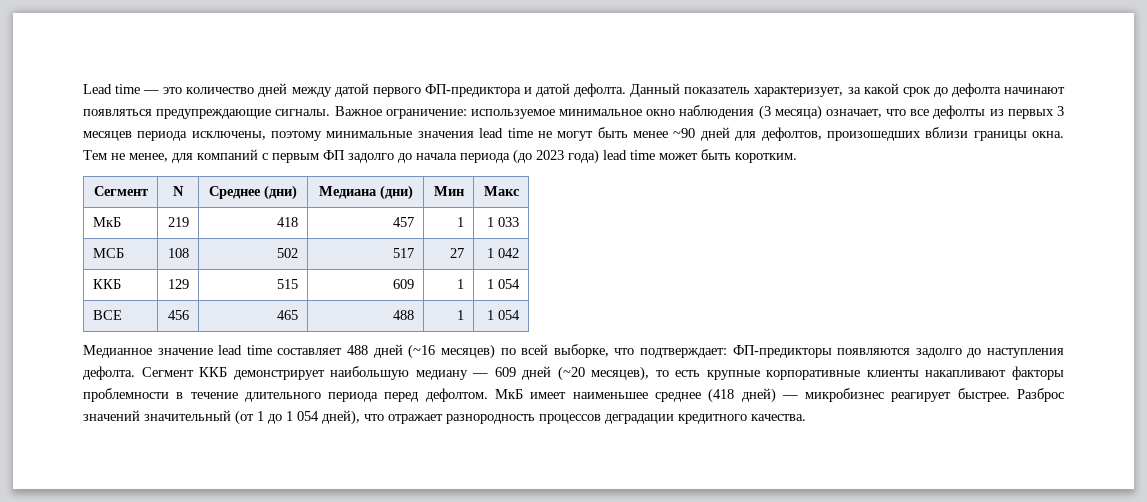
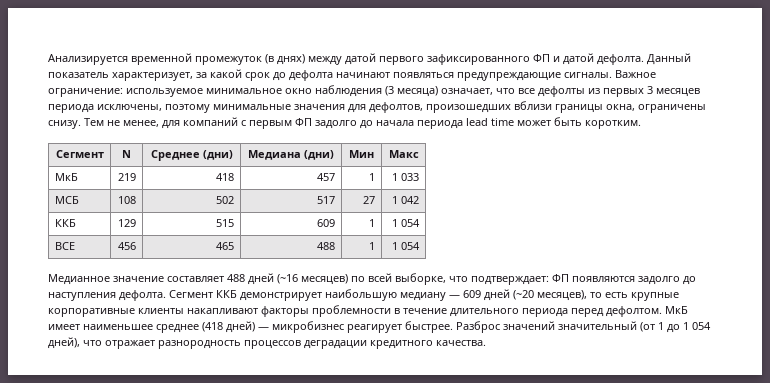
[83,83,288,97] Lead time — это количество дней -> [48,53,305,65] Анализируется временной промежуток (в днях)
[424,84,521,97] ФП-предиктора -> [427,54,550,65] зафиксированного ФП
[479,127,730,141] lead time не могут быть менее ~90 дней -> (345, 107) none
[1031,131,1064,138] окна. -> [606,104,706,113] [48,120,81,129] окна, ограничены снизу.
[513,149,599,164] (до 2023 года) -> (463, 124) none
[218,345,272,355] lead time -> (164, 279) none
[732,345,832,358] ФП-предикторы -> [552,274,569,282] ФП

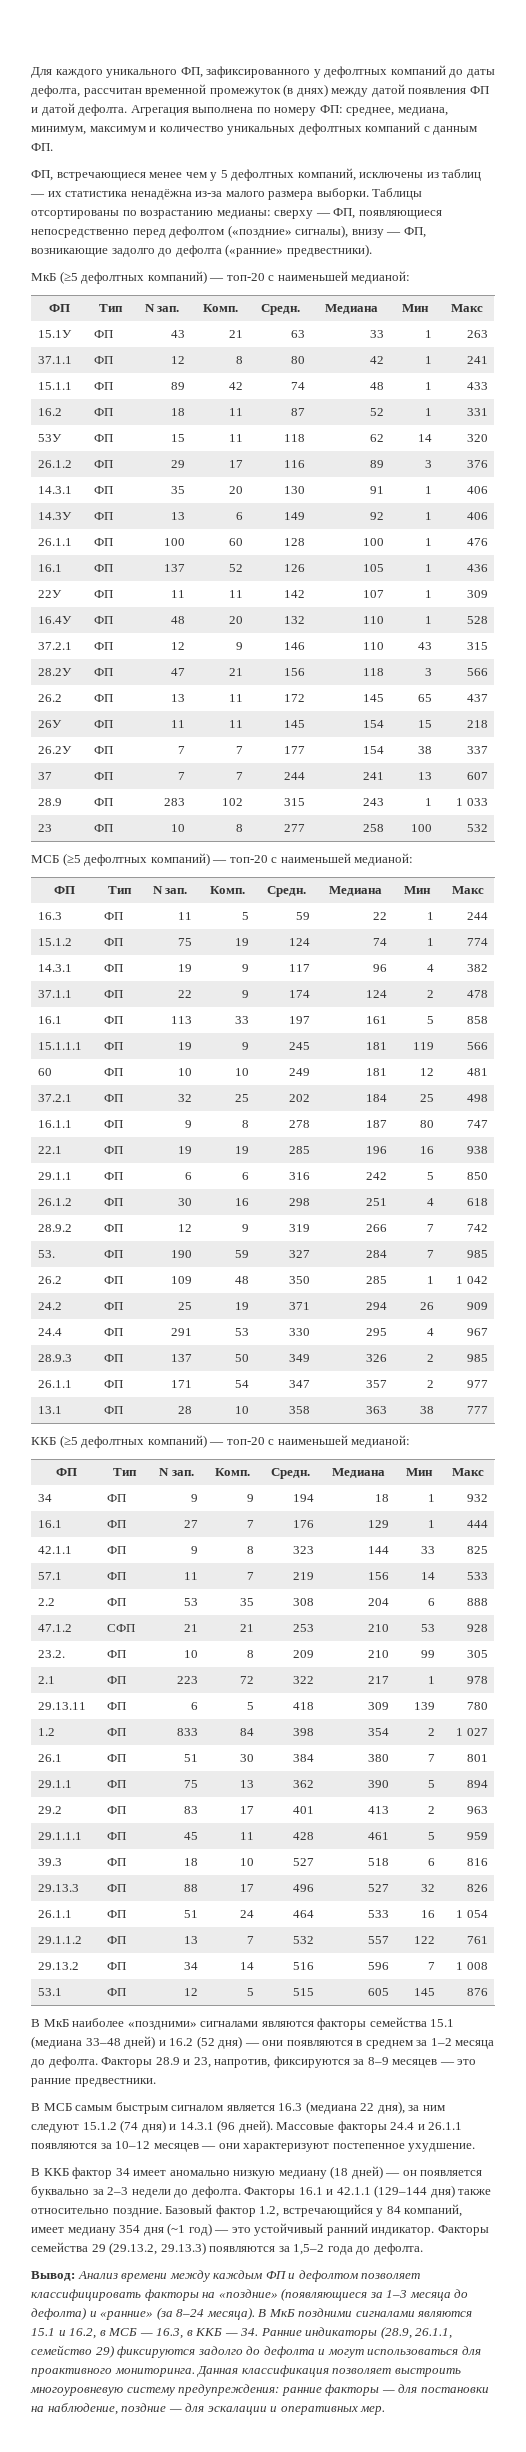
[48,54,128,65] Анализируется -> [31,65,495,78] [31,85,142,97] Для каждого уникального ФП, зафиксированного у дефолтных компаний до даты дефолта, рассчитан
[379,54,530,65] первого зафиксированного -> [408,88,467,94] появления
[647,53,691,65] [48,69,656,81] [48,85,700,97] [48,101,706,113] [48,117,641,129] [55,150,104,158] [122,150,131,158] [150,150,233,161] [248,150,334,160] [349,150,374,158] [388,150,419,158] [54,173,78,181] [118,173,137,181] [216,173,235,181] [317,173,336,181] [369,173,376,181] [392,173,420,181] [54,196,79,204] [118,196,137,204] [216,196,235,204] [317,196,336,204] [363,196,376,204] [392,196,420,204] [54,219,76,227] [118,219,137,227] [216,219,235,227] [317,219,336,227] [369,219,376,227] [392,219,421,227] [54,242,75,250] [118,242,137,250] [216,242,235,250] [317,242,336,250] [369,242,376,250] [392,242,421,250] [48,273,696,285] [48,289,679,301] [48,305,688,317] [48,321,711,333] [48,337,486,349] Данный показатель характеризует, за какой срок до дефолта начинают появляться предупреждающие сигналы. Важное ограничение: используемое минимальное окно наблюдения (3 месяца) означает, что все дефолты из первых 3 месяцев периода исключены, поэтому минимальные значения для дефолтов, произошедших вблизи границы окна, ограничены снизу. Тем не менее, для компаний с первым ФП задолго до начала периода lead time может быть коротким. // Сегмент | N | Среднее (дни) | Медиана (дни) | Мин | Макс // МкБ | 219 | 418 | 457 | 1 | 1 033 // МСБ | 108 | 502 | 517 | 27 | 1 042 // ККБ | 129 | 515 | 609 | 1 | 1 054 // ВСЕ | 456 | 465 | 488 | 1 | 1 054 // Медианное значение составляет 488 дней (~16 месяцев) по всей выборке, что подтверждает: ФП появляются задолго до наступления дефолта. Сегмент ККБ демонстрирует наибольшую медиану — 609 дней (~20 месяцев), то есть крупные корпоративные клиенты накапливают факторы проблемности в течение длительного периода перед дефолтом. МкБ имеет наименьшее среднее (418 дней) — микробизнес реагирует быстрее. Разброс значений значительный (от 1 до 1 054 дней), что отражает разнородность процессов деградации кредитного качества. -> [130,105,448,116] [31,122,478,135] [31,143,53,151] [31,168,482,181] [30,188,423,200] [31,208,442,219] [31,225,426,238] [31,244,372,257] [31,271,411,284] [49,304,70,312] [98,304,123,312] [144,304,180,312] [203,304,238,312] [261,304,300,315] [324,304,378,314] [401,304,429,312] [450,304,483,312] [38,330,73,338] [94,330,114,338] [170,330,185,338] [228,330,243,338] [290,330,305,338] [369,330,384,338] [424,330,432,338] [466,330,488,338] [38,356,73,364] [94,356,114,364] [170,356,185,364] [235,356,243,364] [290,356,305,364] [369,356,384,364] [424,356,432,364] [466,356,488,364] [38,382,73,390] [94,382,114,390] [170,382,185,390] [228,382,243,390] [290,382,305,390] [369,382,384,390] [424,382,432,390] [466,382,488,390] [38,408,63,416] [94,408,114,416] [170,408,185,416] [228,408,243,416] [290,408,305,416] [369,408,384,416] [424,408,432,416] [466,408,488,416] [38,434,63,442] [94,434,114,442] [170,434,185,442] [228,434,243,442] [283,434,305,442] [369,434,384,442] [417,434,432,442] [466,434,488,442] [38,460,73,468] [94,460,114,468] [170,460,185,468] [228,460,243,468] [283,460,305,468] [369,460,384,468] [424,460,432,468] [466,460,488,468] [38,486,73,494] [94,486,114,494] [170,486,185,494] [228,486,243,494] [283,486,305,494] [369,486,384,494] [424,486,432,494] [466,486,488,494] [38,512,73,520] [94,512,114,520] [170,512,185,520] [235,512,243,520] [283,512,305,520] [369,512,384,520] [424,512,432,520] [466,512,488,520] [38,538,73,546] [94,538,114,546] [163,538,185,546] [228,538,243,546] [283,538,305,546] [362,538,384,546] [424,538,432,546] [466,538,488,546] [38,564,63,572] [94,564,114,572] [163,564,185,572] [228,564,243,572] [283,564,305,572] [362,564,384,572] [424,564,432,572] [466,564,488,572] [38,590,63,598] [94,590,114,598] [170,590,185,598] [228,590,243,598] [283,590,305,598] [362,590,384,598] [424,590,432,598] [466,590,488,598] [38,616,73,624] [94,616,114,624] [170,616,185,624] [228,616,243,624] [283,616,305,624] [362,616,384,624] [424,616,432,624] [466,616,488,624] [38,642,73,650] [94,642,114,650] [170,642,185,650] [235,642,243,650] [283,642,305,650] [362,642,384,650] [417,642,432,650] [466,642,488,650] [38,668,73,676] [94,668,114,676] [170,668,185,676] [228,668,243,676] [283,668,305,676] [362,668,384,676] [424,668,432,676] [466,668,488,676] [38,694,63,702] [94,694,114,702] [170,694,185,702] [228,694,243,702] [283,694,305,702] [362,694,384,702] [417,694,432,702] [466,694,488,702] [38,720,63,728] [94,720,114,728] [170,720,185,728] [228,720,243,728] [283,720,305,728] [362,720,384,728] [417,720,432,728] [466,720,488,728] [38,746,73,754] [94,746,114,754] [177,746,185,754] [235,746,243,754] [283,746,305,754] [362,746,384,754] [417,746,432,754] [466,746,488,754] [38,772,53,780] [94,772,114,780] [177,772,185,780] [235,772,243,780] [283,772,305,780] [362,772,384,780] [417,772,432,780] [466,772,488,780] [38,798,63,806] [94,798,114,806] [163,798,185,806] [221,798,243,806] [283,798,305,806] [362,798,384,806] [424,798,432,806] [456,798,488,806] [38,824,53,832] [94,824,114,832] [170,824,185,832] [235,824,243,832] [283,824,305,832] [362,824,384,832] [410,824,432,832] [466,824,488,832] [31,853,414,866] [54,886,75,894] [108,886,132,894] [152,886,188,894] [209,886,245,894] [266,886,306,897] [328,886,382,896] [404,886,431,894] [451,886,484,894] [38,912,63,920] [104,912,124,920] [177,912,192,920] [241,912,249,920] [295,912,310,920] [372,912,387,920] [426,912,434,920] [466,912,488,920] [38,938,73,946] [104,938,124,946] [177,938,192,946] [234,938,249,946] [288,938,310,946] [372,938,387,946] [426,938,434,946] [466,938,488,946] [38,964,73,972] [104,964,124,972] [177,964,192,972] [241,964,249,972] [288,964,310,972] [372,964,387,972] [426,964,434,972] [466,964,488,972] [38,990,73,998] [104,990,124,998] [177,990,192,998] [241,990,249,998] [288,990,310,998] [365,990,387,998] [426,990,434,998] [466,990,488,998] [38,1016,63,1024] [104,1016,124,1024] [170,1016,192,1024] [234,1016,249,1024] [288,1016,310,1024] [365,1016,387,1024] [426,1016,434,1024] [466,1016,488,1024] [38,1042,83,1050] [104,1042,124,1050] [177,1042,192,1050] [241,1042,249,1050] [288,1042,310,1050] [365,1042,387,1050] [412,1042,434,1050] [466,1042,488,1050] [38,1068,53,1076] [104,1068,124,1076] [177,1068,192,1076] [234,1068,249,1076] [288,1068,310,1076] [365,1068,387,1076] [419,1068,434,1076] [466,1068,488,1076] [38,1094,73,1102] [104,1094,124,1102] [177,1094,192,1102] [234,1094,249,1102] [288,1094,310,1102] [365,1094,387,1102] [419,1094,434,1102] [466,1094,488,1102] [38,1120,73,1128] [104,1120,124,1128] [184,1120,192,1128] [241,1120,249,1128] [288,1120,310,1128] [365,1120,387,1128] [419,1120,434,1128] [466,1120,488,1128] [38,1146,63,1154] [104,1146,124,1154] [177,1146,192,1154] [234,1146,249,1154] [288,1146,310,1154] [365,1146,387,1154] [419,1146,434,1154] [466,1146,488,1154] [38,1172,73,1180] [104,1172,124,1180] [184,1172,192,1180] [241,1172,249,1180] [288,1172,310,1180] [365,1172,387,1180] [426,1172,434,1180] [466,1172,488,1180] [38,1198,73,1206] [104,1198,124,1206] [177,1198,192,1206] [234,1198,249,1206] [288,1198,310,1206] [365,1198,387,1206] [426,1198,434,1206] [466,1198,488,1206] [38,1224,73,1232] [104,1224,124,1232] [177,1224,192,1232] [241,1224,249,1232] [288,1224,310,1232] [365,1224,387,1232] [426,1224,434,1232] [466,1224,488,1232] [38,1250,56,1258] [104,1250,124,1258] [170,1250,192,1258] [234,1250,249,1258] [288,1250,310,1258] [365,1250,387,1258] [426,1250,434,1258] [466,1250,488,1258] [38,1276,63,1284] [104,1276,124,1284] [170,1276,192,1284] [234,1276,249,1284] [288,1276,310,1284] [365,1276,387,1284] [426,1276,434,1284] [456,1276,488,1284] [38,1302,63,1310] [104,1302,124,1310] [177,1302,192,1310] [234,1302,249,1310] [288,1302,310,1310] [365,1302,387,1310] [419,1302,434,1310] [466,1302,488,1310] [38,1328,63,1336] [104,1328,124,1336] [170,1328,192,1336] [234,1328,249,1336] [288,1328,310,1336] [365,1328,387,1336] [426,1328,434,1336] [466,1328,488,1336] [38,1354,73,1362] [104,1354,124,1362] [170,1354,192,1362] [234,1354,249,1362] [288,1354,310,1362] [365,1354,387,1362] [426,1354,434,1362] [466,1354,488,1362] [38,1380,73,1388] [104,1380,124,1388] [170,1380,192,1388] [234,1380,249,1388] [288,1380,310,1388] [365,1380,387,1388] [426,1380,434,1388] [466,1380,488,1388] [38,1406,63,1414] [104,1406,124,1414] [177,1406,192,1414] [234,1406,249,1414] [288,1406,310,1414] [365,1406,387,1414] [419,1406,434,1414] [466,1406,488,1414] [31,1435,411,1448] [55,1468,77,1476] [113,1468,137,1476] [159,1468,194,1476] [215,1468,250,1476] [271,1468,310,1479] [331,1468,385,1478] [405,1468,433,1476] [452,1468,484,1476] [38,1494,53,1502] [107,1494,127,1502] [190,1494,198,1502] [246,1494,254,1502] [292,1494,314,1502] [374,1494,389,1502] [427,1494,435,1502] [466,1494,488,1502] [38,1520,63,1528] [107,1520,127,1528] [183,1520,198,1528] [246,1520,254,1528] [292,1520,314,1528] [367,1520,389,1528] [427,1520,435,1528] [466,1520,488,1528] [38,1546,73,1554] [107,1546,127,1554] [190,1546,198,1554] [246,1546,254,1554] [292,1546,314,1554] [367,1546,389,1554] [420,1546,435,1554] [466,1546,488,1554] [38,1572,63,1580] [107,1572,127,1580] [183,1572,198,1580] [246,1572,254,1580] [292,1572,314,1580] [367,1572,389,1580] [420,1572,435,1580] [466,1572,488,1580] [38,1598,56,1606] [107,1598,127,1606] [183,1598,198,1606] [239,1598,254,1606] [292,1598,314,1606] [367,1598,389,1606] [427,1598,435,1606] [466,1598,488,1606] [38,1624,73,1632] [107,1624,136,1632] [183,1624,198,1632] [239,1624,254,1632] [292,1624,314,1632] [367,1624,389,1632] [420,1624,435,1632] [466,1624,488,1632] [38,1650,66,1658] [107,1650,127,1658] [183,1650,198,1658] [246,1650,254,1658] [292,1650,314,1658] [367,1650,389,1658] [420,1650,435,1658] [466,1650,488,1658] [38,1676,56,1684] [107,1676,127,1684] [176,1676,198,1684] [239,1676,254,1684] [292,1676,314,1684] [367,1676,389,1684] [427,1676,435,1684] [466,1676,488,1684] [38,1702,87,1710] [107,1702,127,1710] [190,1702,198,1710] [246,1702,254,1710] [292,1702,314,1710] [367,1702,389,1710] [413,1702,435,1710] [466,1702,488,1710] [38,1728,56,1736] [107,1728,127,1736] [176,1728,198,1736] [239,1728,254,1736] [292,1728,314,1736] [367,1728,389,1736] [427,1728,435,1736] [456,1728,488,1736] [38,1754,63,1762] [107,1754,127,1762] [183,1754,198,1762] [239,1754,254,1762] [292,1754,314,1762] [367,1754,389,1762] [427,1754,435,1762] [466,1754,488,1762] [38,1780,73,1788] [107,1780,127,1788] [183,1780,198,1788] [239,1780,254,1788] [292,1780,314,1788] [367,1780,389,1788] [427,1780,435,1788] [466,1780,488,1788] [38,1806,63,1814] [107,1806,127,1814] [183,1806,198,1814] [239,1806,254,1814] [292,1806,314,1814] [367,1806,389,1814] [427,1806,435,1814] [466,1806,488,1814] [38,1832,83,1840] [107,1832,127,1840] [183,1832,198,1840] [239,1832,254,1840] [292,1832,314,1840] [367,1832,389,1840] [427,1832,435,1840] [466,1832,488,1840] [38,1858,63,1866] [107,1858,127,1866] [183,1858,198,1866] [239,1858,254,1866] [292,1858,314,1866] [367,1858,389,1866] [427,1858,435,1866] [466,1858,488,1866] [38,1884,80,1892] [107,1884,127,1892] [183,1884,198,1892] [239,1884,254,1892] [292,1884,314,1892] [367,1884,389,1892] [420,1884,435,1892] [466,1884,488,1892] [38,1910,73,1918] [107,1910,127,1918] [183,1910,198,1918] [239,1910,254,1918] [292,1910,314,1918] [367,1910,389,1918] [420,1910,435,1918] [456,1910,488,1918] [38,1936,83,1944] [107,1936,127,1944] [183,1936,198,1944] [246,1936,254,1944] [292,1936,314,1944] [367,1936,389,1944] [413,1936,435,1944] [466,1936,488,1944] [38,1962,80,1970] [107,1962,127,1970] [183,1962,198,1970] [239,1962,254,1970] [292,1962,314,1970] [367,1962,389,1970] [427,1962,435,1970] [456,1962,488,1970] [38,1988,63,1996] [107,1988,127,1996] [183,1988,198,1996] [246,1988,254,1996] [292,1988,314,1996] [367,1988,389,1996] [413,1988,435,1996] [466,1988,488,1996] [31,2017,455,2030] [31,2036,495,2049] [31,2056,477,2068] [31,2078,156,2087] [31,2101,445,2114] [31,2120,463,2133] [31,2141,476,2152] [31,2166,483,2179] [31,2185,492,2198] [31,2204,463,2217] [31,2223,489,2236] [31,2242,423,2255] [31,2270,421,2282] [31,2288,469,2301] [31,2307,473,2320] [31,2326,453,2339] [31,2345,481,2358] [31,2365,461,2377] [30,2384,489,2396] [31,2403,386,2415] Агрегация выполнена по номеру ФП: среднее, медиана, минимум, максимум и количество уникальных дефолтных компаний с данным ФП. // ФП, встречающиеся менее чем у 5 дефолтных компаний, исключены из таблиц — их статистика ненадёжна из-за малого размера выборки. Таблицы отсортированы по возрастанию медианы: сверху — ФП, появляющиеся непосредственно перед дефолтом («поздние» сигналы), внизу — ФП, возникающие задолго до дефолта («ранние» предвестники). // МкБ (≥5 дефолтных компаний) — топ-20 с наименьшей медианой: // ФП | Тип | N зап. | Комп. | Средн. | Медиана | Мин | Макс // 15.1У | ФП | 43 | 21 | 63 | 33 | 1 | 263 // 37.1.1 | ФП | 12 | 8 | 80 | 42 | 1 | 241 // 15.1.1 | ФП | 89 | 42 | 74 | 48 | 1 | 433 // 16.2 | ФП | 18 | 11 | 87 | 52 | 1 | 331 // 53У | ФП | 15 | 11 | 118 | 62 | 14 | 320 // 26.1.2 | ФП | 29 | 17 | 116 | 89 | 3 | 376 // 14.3.1 | ФП | 35 | 20 | 130 | 91 | 1 | 406 // 14.3У | ФП | 13 | 6 | 149 | 92 | 1 | 406 // 26.1.1 | ФП | 100 | 60 | 128 | 100 | 1 | 476 // 16.1 | ФП | 137 | 52 | 126 | 105 | 1 | 436 // 22У | ФП | 11 | 11 | 142 | 107 | 1 | 309 // 16.4У | ФП | 48 | 20 | 132 | 110 | 1 | 528 // 37.2.1 | ФП | 12 | 9 | 146 | 110 | 43 | 315 // 28.2У | ФП | 47 | 21 | 156 | 118 | 3 | 566 // 26.2 | ФП | 13 | 11 | 172 | 145 | 65 | 437 // 26У | ФП | 11 | 11 | 145 | 154 | 15 | 218 // 26.2У | ФП | 7 | 7 | 177 | 154 | 38 | 337 // 37 | ФП | 7 | 7 | 244 | 241 | 13 | 607 // 28.9 | ФП | 283 | 102 | 315 | 243 | 1 | 1 033 // 23 | ФП | 10 | 8 | 277 | 258 | 100 | 532 // МСБ (≥5 дефолтных компаний) — топ-20 с наименьшей медианой: // ФП | Тип | N зап. | Комп. | Средн. | Медиана | Мин | Макс // 16.3 | ФП | 11 | 5 | 59 | 22 | 1 | 244 // 15.1.2 | ФП | 75 | 19 | 124 | 74 | 1 | 774 // 14.3.1 | ФП | 19 | 9 | 117 | 96 | 4 | 382 // 37.1.1 | ФП | 22 | 9 | 174 | 124 | 2 | 478 // 16.1 | ФП | 113 | 33 | 197 | 161 | 5 | 858 // 15.1.1.1 | ФП | 19 | 9 | 245 | 181 | 119 | 566 // 60 | ФП | 10 | 10 | 249 | 181 | 12 | 481 // 37.2.1 | ФП | 32 | 25 | 202 | 184 | 25 | 498 // 16.1.1 | ФП | 9 | 8 | 278 | 187 | 80 | 747 // 22.1 | ФП | 19 | 19 | 285 | 196 | 16 | 938 // 29.1.1 | ФП | 6 | 6 | 316 | 242 | 5 | 850 // 26.1.2 | ФП | 30 | 16 | 298 | 251 | 4 | 618 // 28.9.2 | ФП | 12 | 9 | 319 | 266 | 7 | 742 // 53. | ФП | 190 | 59 | 327 | 284 | 7 | 985 // 26.2 | ФП | 109 | 48 | 350 | 285 | 1 | 1 042 // 24.2 | ФП | 25 | 19 | 371 | 294 | 26 | 909 // 24.4 | ФП | 291 | 53 | 330 | 295 | 4 | 967 // 28.9.3 | ФП | 137 | 50 | 349 | 326 | 2 | 985 // 26.1.1 | ФП | 171 | 54 | 347 | 357 | 2 | 977 // 13.1 | ФП | 28 | 10 | 358 | 363 | 38 | 777 // ККБ (≥5 дефолтных компаний) — топ-20 с наименьшей медианой: // ФП | Тип | N зап. | Комп. | Средн. | Медиана | Мин | Макс // 34 | ФП | 9 | 9 | 194 | 18 | 1 | 932 // 16.1 | ФП | 27 | 7 | 176 | 129 | 1 | 444 // 42.1.1 | ФП | 9 | 8 | 323 | 144 | 33 | 825 // 57.1 | ФП | 11 | 7 | 219 | 156 | 14 | 533 // 2.2 | ФП | 53 | 35 | 308 | 204 | 6 | 888 // 47.1.2 | СФП | 21 | 21 | 253 | 210 | 53 | 928 // 23.2. | ФП | 10 | 8 | 209 | 210 | 99 | 305 // 2.1 | ФП | 223 | 72 | 322 | 217 | 1 | 978 // 29.13.11 | ФП | 6 | 5 | 418 | 309 | 139 | 780 // 1.2 | ФП | 833 | 84 | 398 | 354 | 2 | 1 027 // 26.1 | ФП | 51 | 30 | 384 | 380 | 7 | 801 // 29.1.1 | ФП | 75 | 13 | 362 | 390 | 5 | 894 // 29.2 | ФП | 83 | 17 | 401 | 413 | 2 | 963 // 29.1.1.1 | ФП | 45 | 11 | 428 | 461 | 5 | 959 // 39.3 | ФП | 18 | 10 | 527 | 518 | 6 | 816 // 29.13.3 | ФП | 88 | 17 | 496 | 527 | 32 | 826 // 26.1.1 | ФП | 51 | 24 | 464 | 533 | 16 | 1 054 // 29.1.1.2 | ФП | 13 | 7 | 532 | 557 | 122 | 761 // 29.13.2 | ФП | 34 | 14 | 516 | 596 | 7 | 1 008 // 53.1 | ФП | 12 | 5 | 515 | 605 | 145 | 876 // В МкБ наиболее «поздними» сигналами являются факторы семейства 15.1 (медиана 33–48 дней) и 16.2 (52 дня) — они появляются в среднем за 1–2 месяца до дефолта. Факторы 28.9 и 23, напротив, фиксируются за 8–9 месяцев — это ранние предвестники. // В МСБ самым быстрым сигналом является 16.3 (медиана 22 дня), за ним следуют 15.1.2 (74 дня) и 14.3.1 (96 дней). Массовые факторы 24.4 и 26.1.1 появляются за 10–12 месяцев — они характеризуют постепенное ухудшение. // В ККБ фактор 34 имеет аномально низкую медиану (18 дней) — он появляется буквально за 2–3 недели до дефолта. Факторы 16.1 и 42.1.1 (129–144 дня) также относительно поздние. Базовый фактор 1.2, встречающийся у 84 компаний, имеет медиану 354 дня (~1 год) — это устойчивый ранний индикатор. Факторы семейства 29 (29.13.2, 29.13.3) появляются за 1,5–2 года до дефолта. // Вывод: Анализ времени между каждым ФП и дефолтом позволяет классифицировать факторы на «поздние» (появляющиеся за 1–3 месяца до дефолта) и «ранние» (за 8–24 месяца). В МкБ поздними сигналами являются 15.1 и 16.2, в МСБ — 16.3, в ККБ — 34. Ранние индикаторы (28.9, 26.1.1, семейство 29) фиксируются задолго до дефолта и могут использоваться для проактивного мониторинга. Данная классификация позволяет выстроить многоуровневую систему предупреждения: ранние факторы — для постановки на наблюдение, поздние — для эскалации и оперативных мер.

